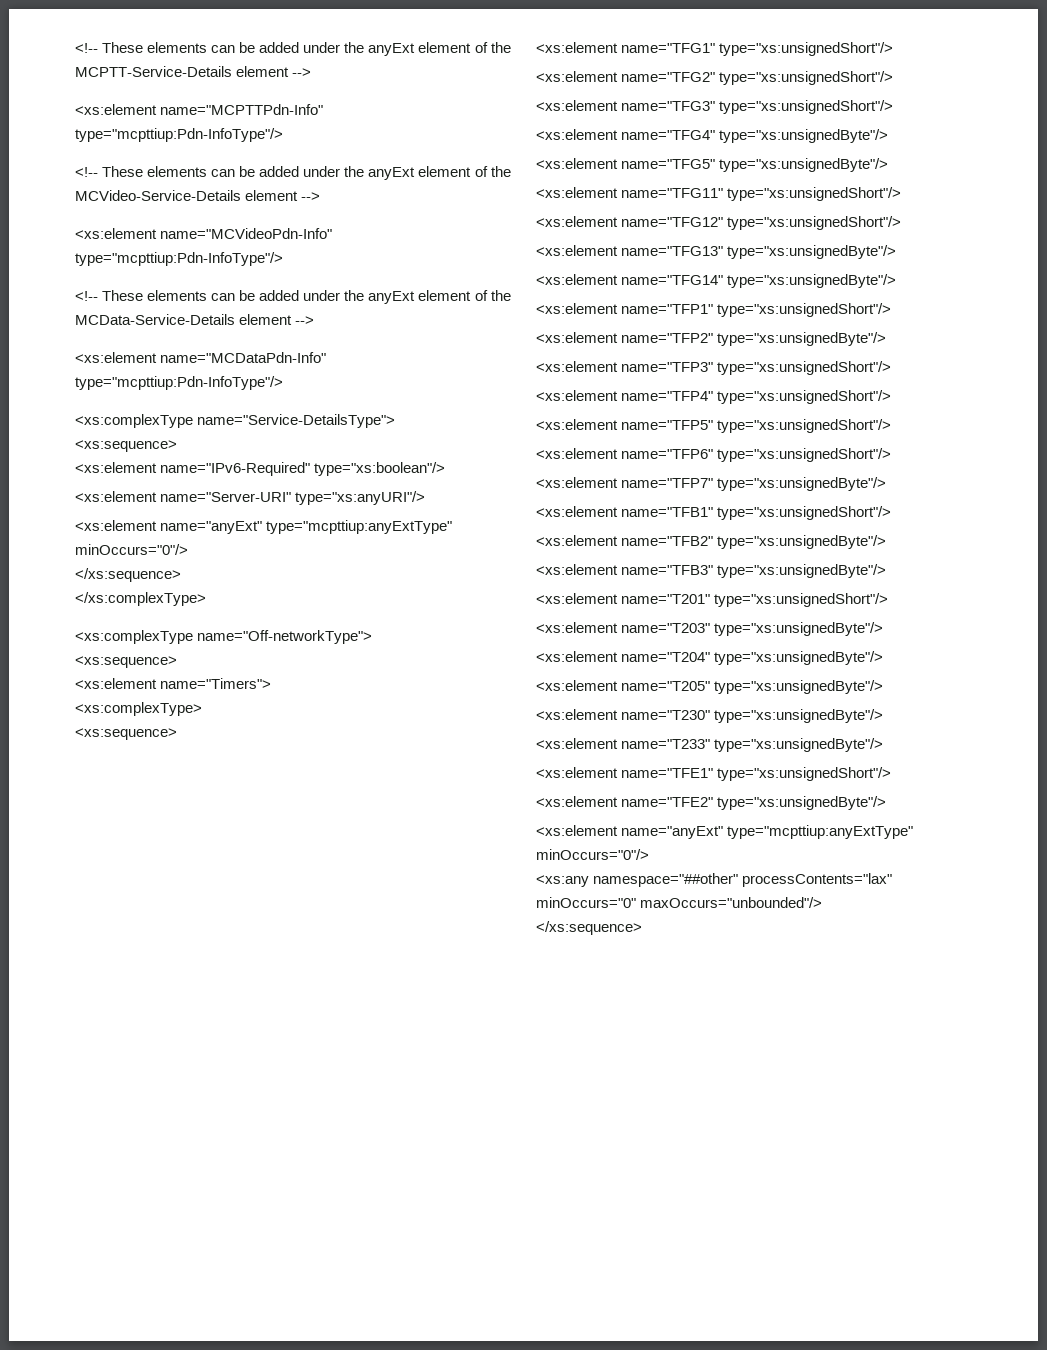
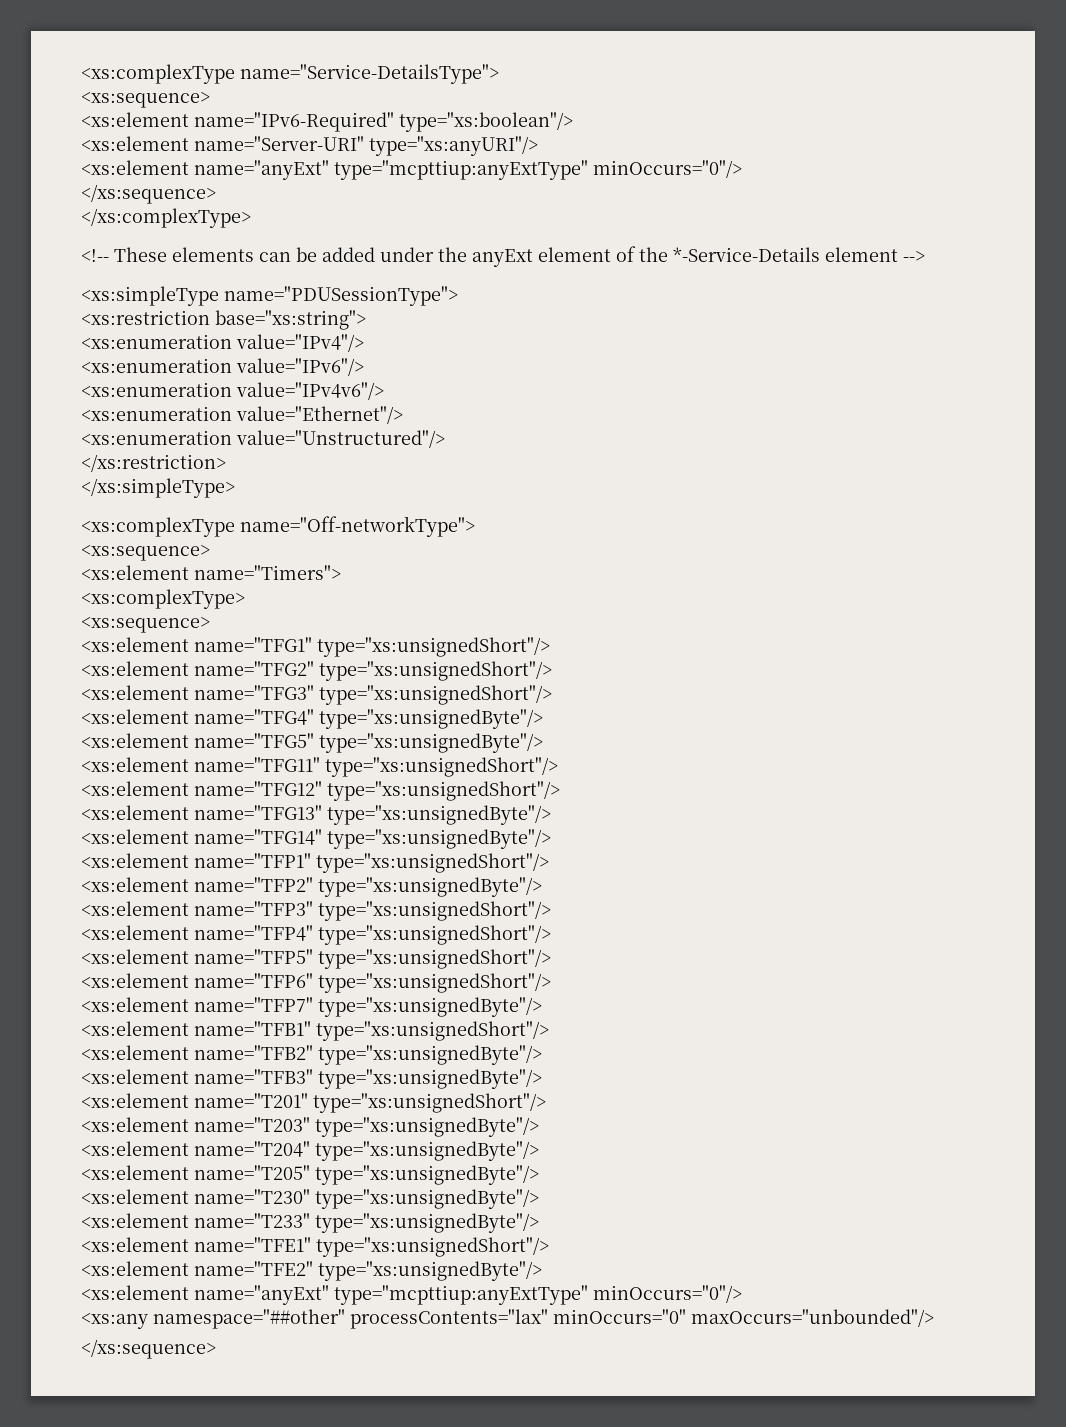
[75,42,511,56] [75,66,312,77] [75,104,324,115] [75,128,283,142] [75,166,511,180] [75,190,321,201] [75,228,333,239] [75,252,283,266] [75,290,511,304] [75,314,315,325] [75,352,327,363] [75,376,283,390] <!-- These elements can be added under the anyExt element of the MCPTT-Service-Details element --> // <xs:element name="MCPTTPdn-Info" type="mcpttiup:Pdn-InfoType"/> // <!-- These elements can be added under the anyExt element of the MCVideo-Service-Details element --> // <xs:element name="MCVideoPdn-Info" type="mcpttiup:Pdn-InfoType"/> // <!-- These elements can be added under the anyExt element of the MCData-Service-Details element --> // <xs:element name="MCDataPdn-Info" type="mcpttiup:Pdn-InfoType"/> // -> (81, 74) none
(206, 599) none -> [81,246,925,267] [81,286,458,306] [81,310,366,330] [81,334,364,352] [81,358,364,376] [81,382,384,400] [81,406,403,424] [81,430,445,448] [81,454,226,472] [81,478,235,498] // <!-- These elements can be added under the anyExt element of the *-Service-Details element --> // <xs:simpleType name="PDUSessionType"> // <xs:restriction base="xs:string"> // <xs:enumeration value="IPv4"/> // <xs:enumeration value="IPv6"/> // <xs:enumeration value="IPv4v6"/> // <xs:enumeration value="Ethernet"/> // <xs:enumeration value="Unstructured"/> // </xs:restriction> // </xs:simpleType>

